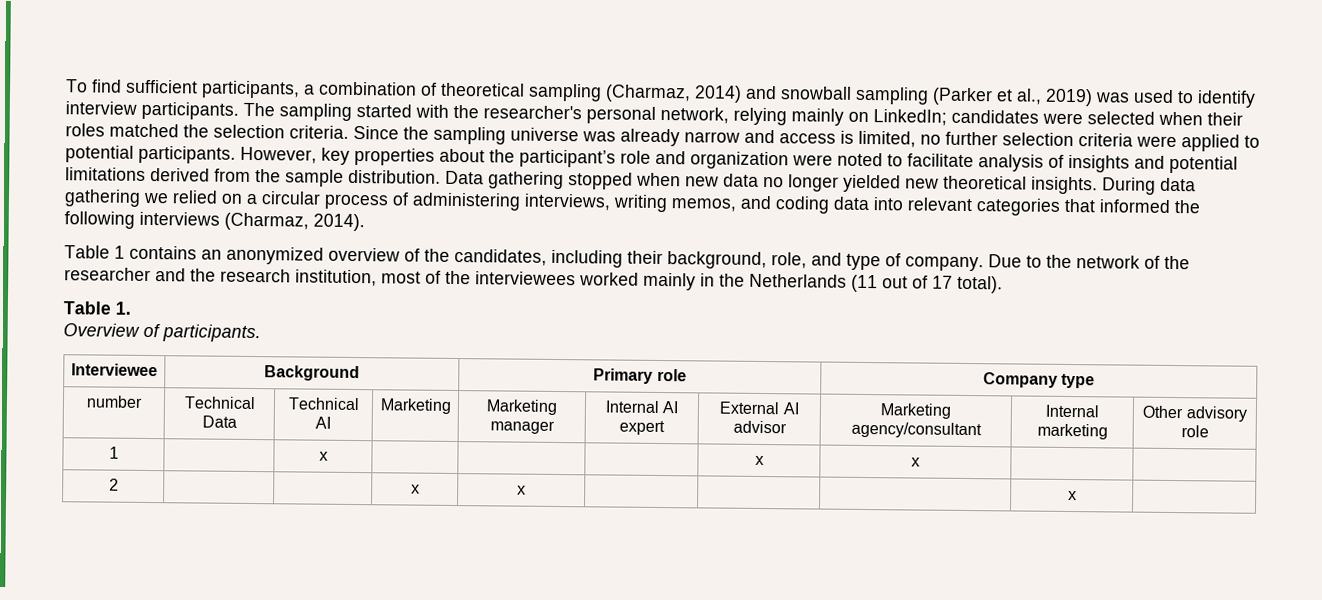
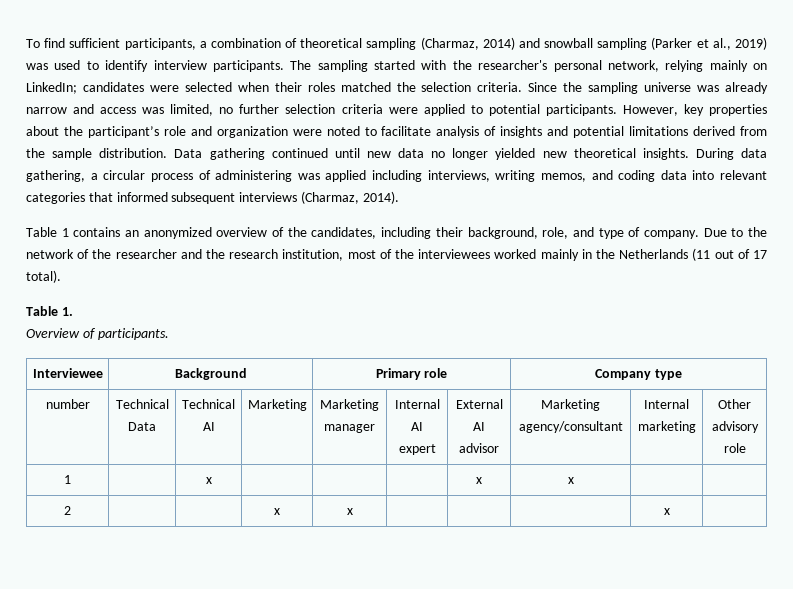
[840,130,854,144] is -> [142,107,165,114] was
[568,172,681,190] stopped when -> [271,148,360,158] continued until
[64,189,243,207] gathering we relied on -> [26,170,85,182] gathering,
(521, 201) none -> [297,170,422,182] was applied including
[1174,200,1201,214] [64,211,135,229] the following -> [171,192,236,204] subsequent

